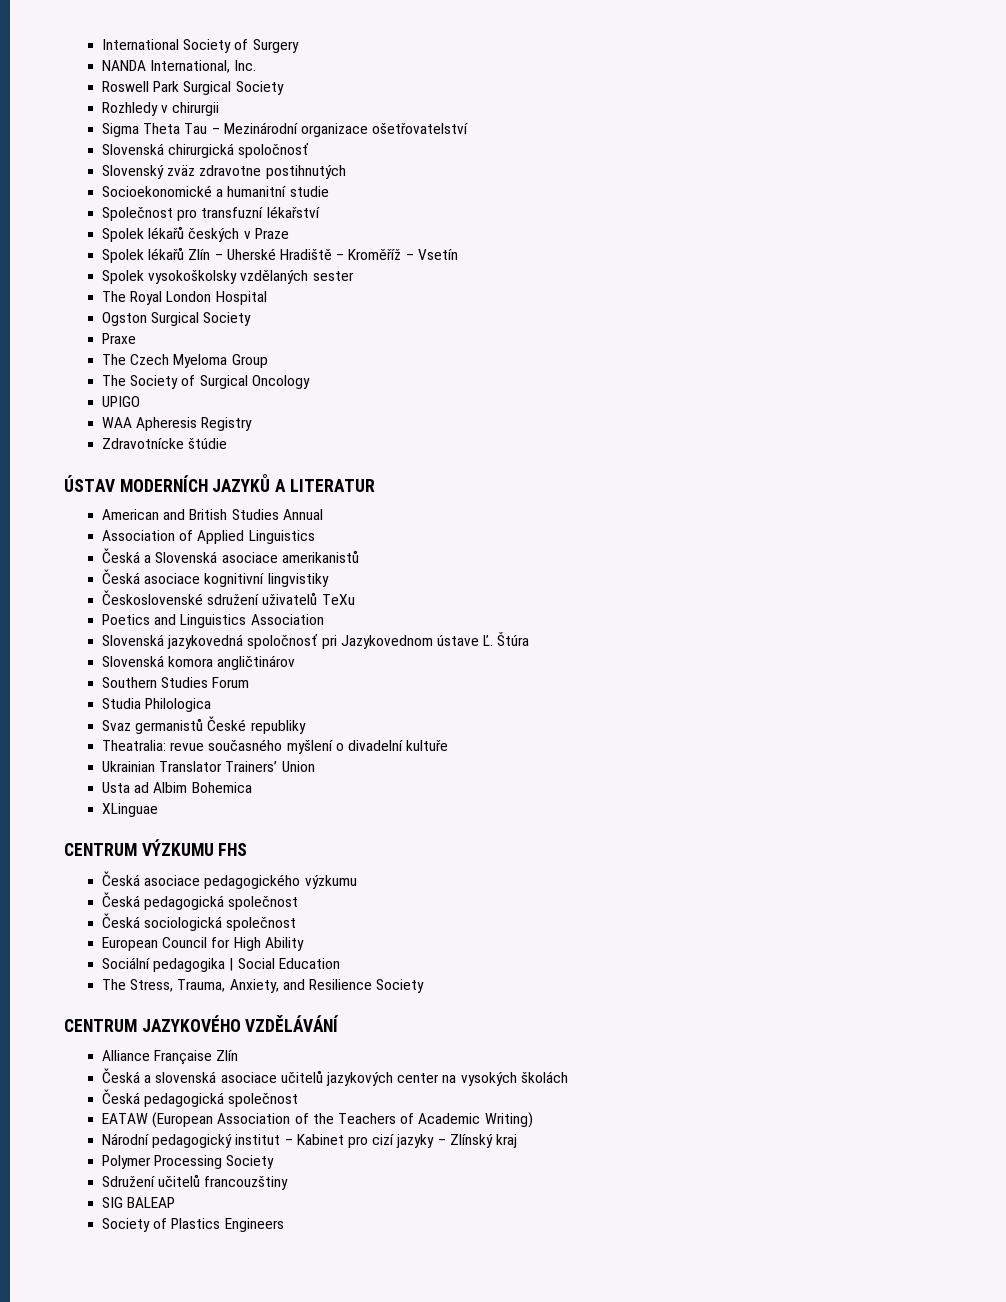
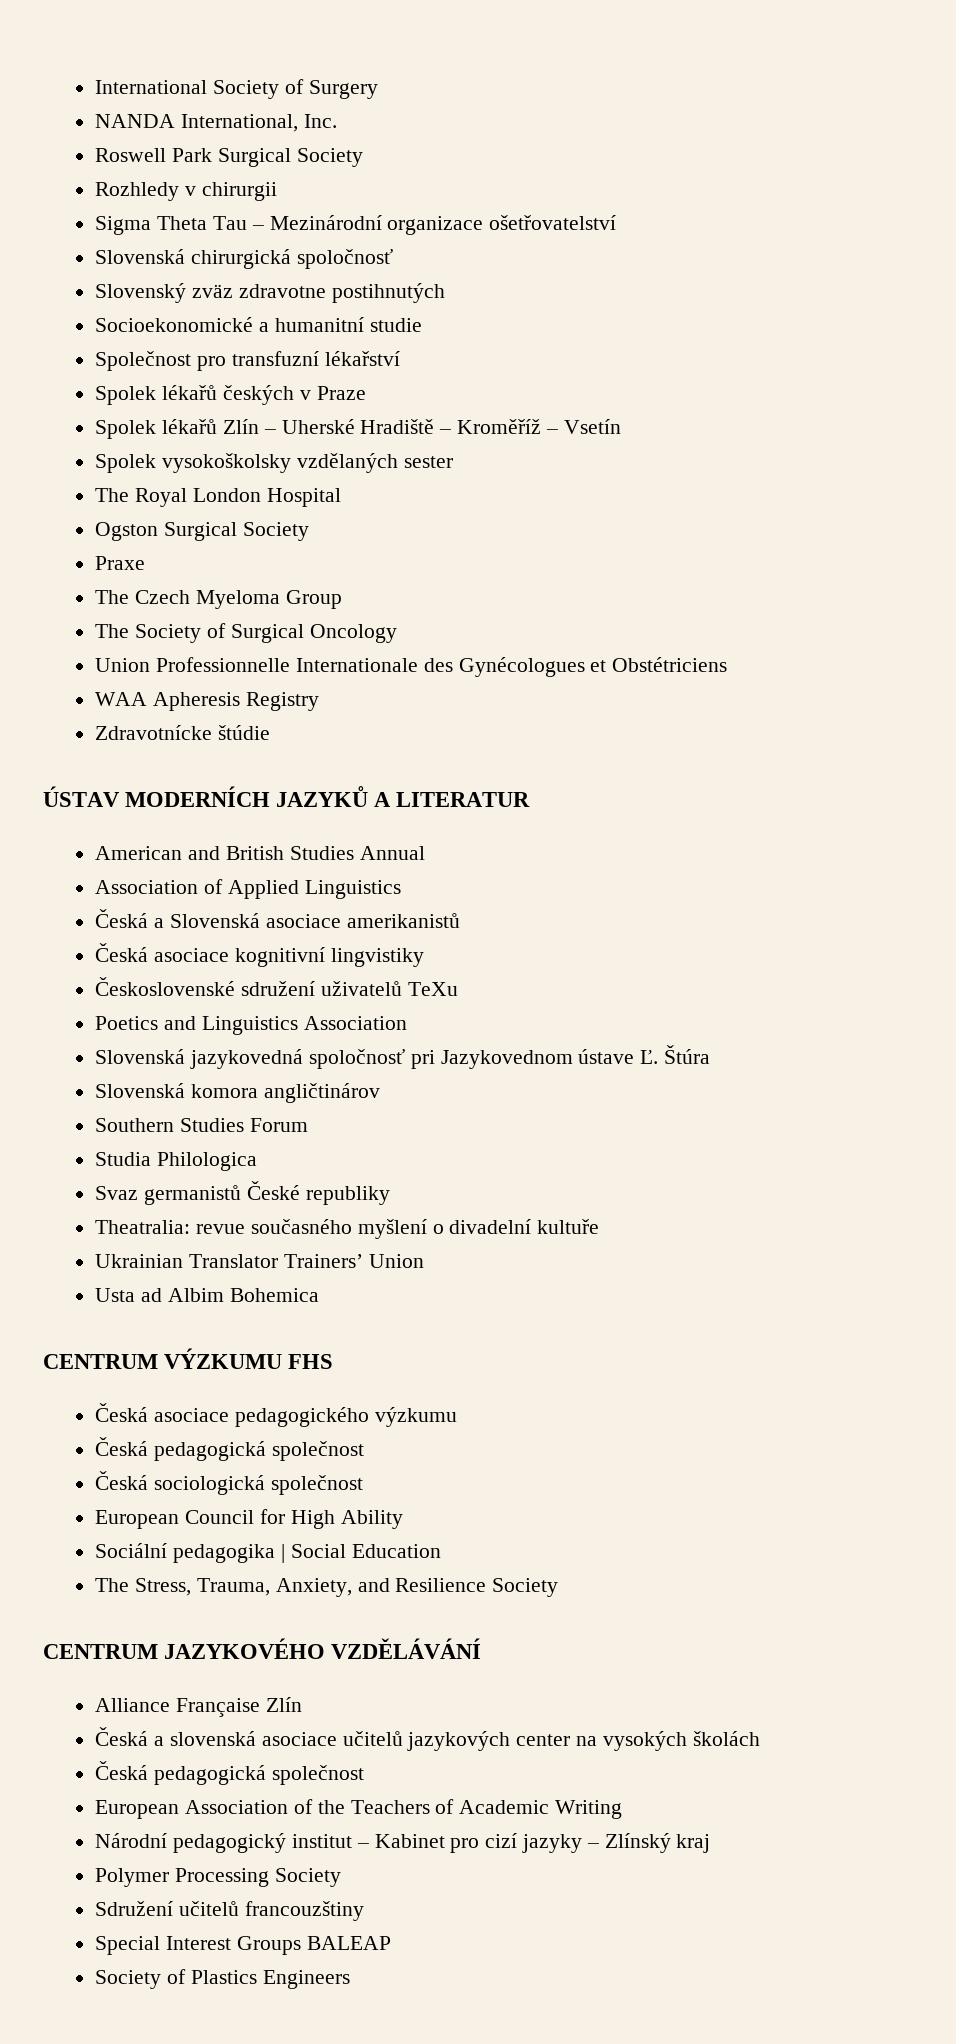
[102,396,141,407] UPIGO -> [95,657,728,677] Union Professionnelle Internationale des Gynécologues et Obstétriciens
[102,803,159,817] // XLinguae -> (319, 1295) none
[102,1112,214,1128] EATAW (European -> [95,1800,180,1819] European
[484,1112,533,1128] Writing) -> [554,1800,622,1819] Writing
[102,1197,124,1208] SIG -> [95,1936,301,1955] Special Interest Groups

